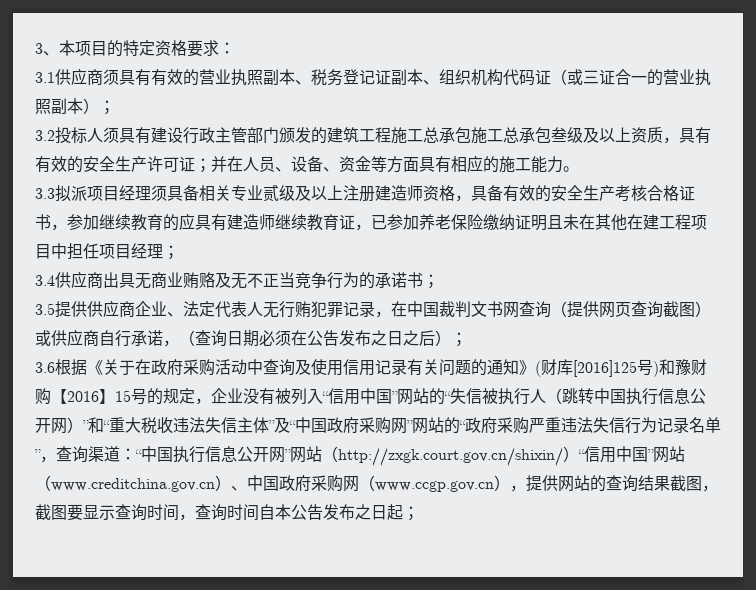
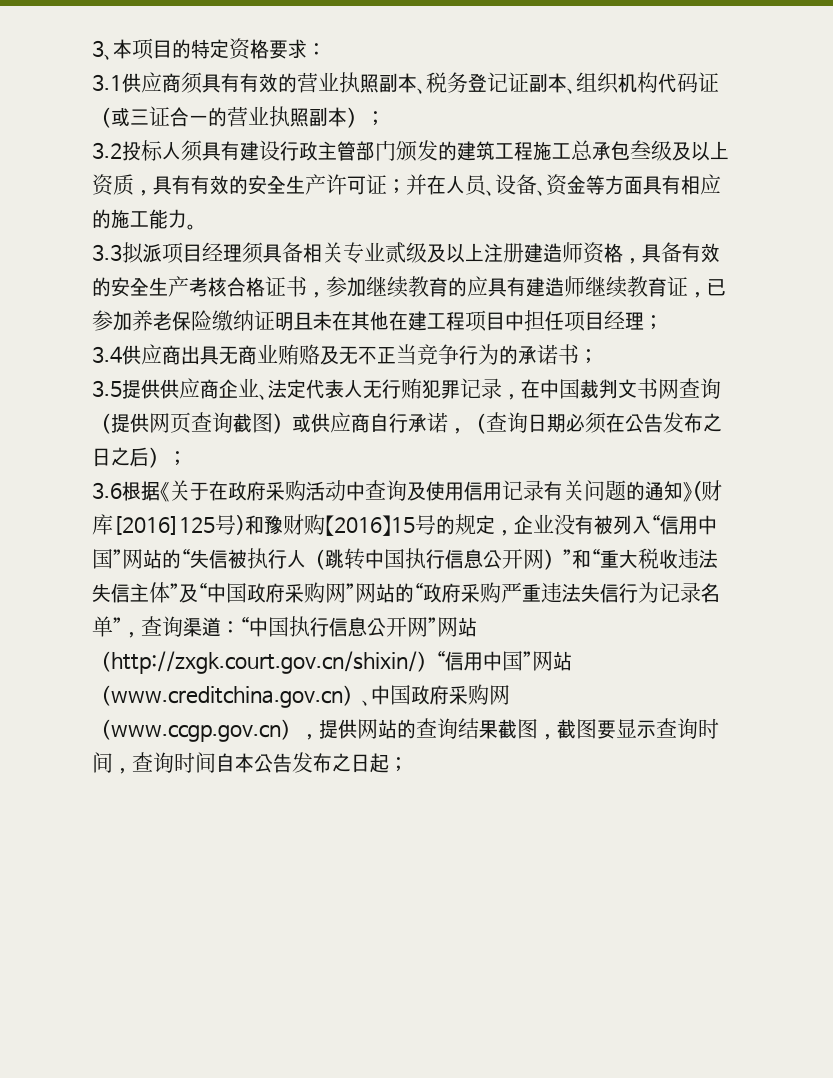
[471,127,551,144] 施工总承包 -> (630, 150) none

